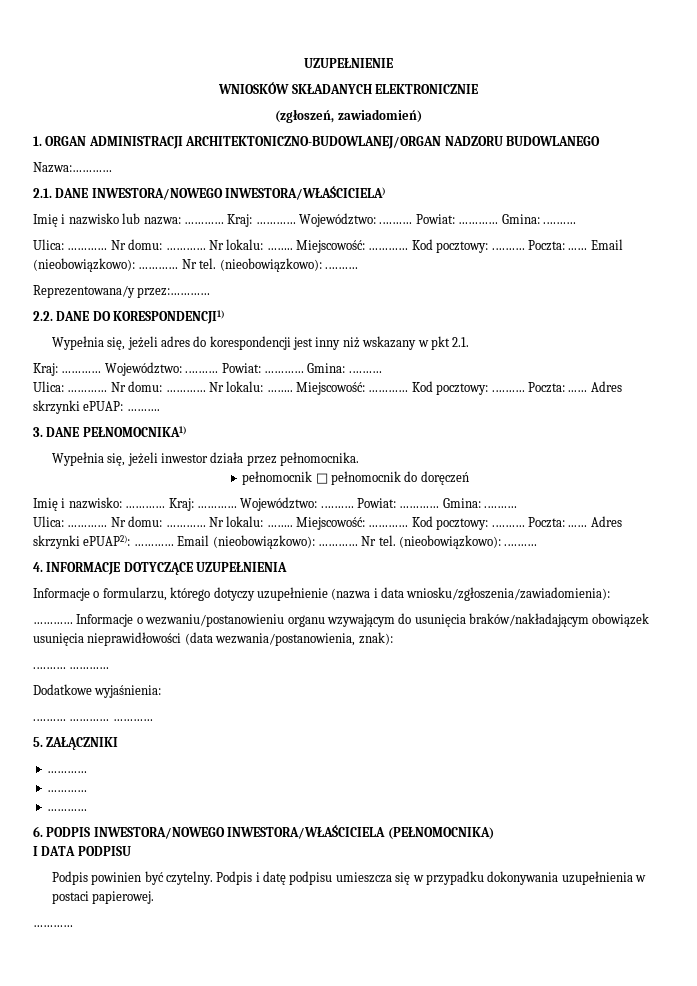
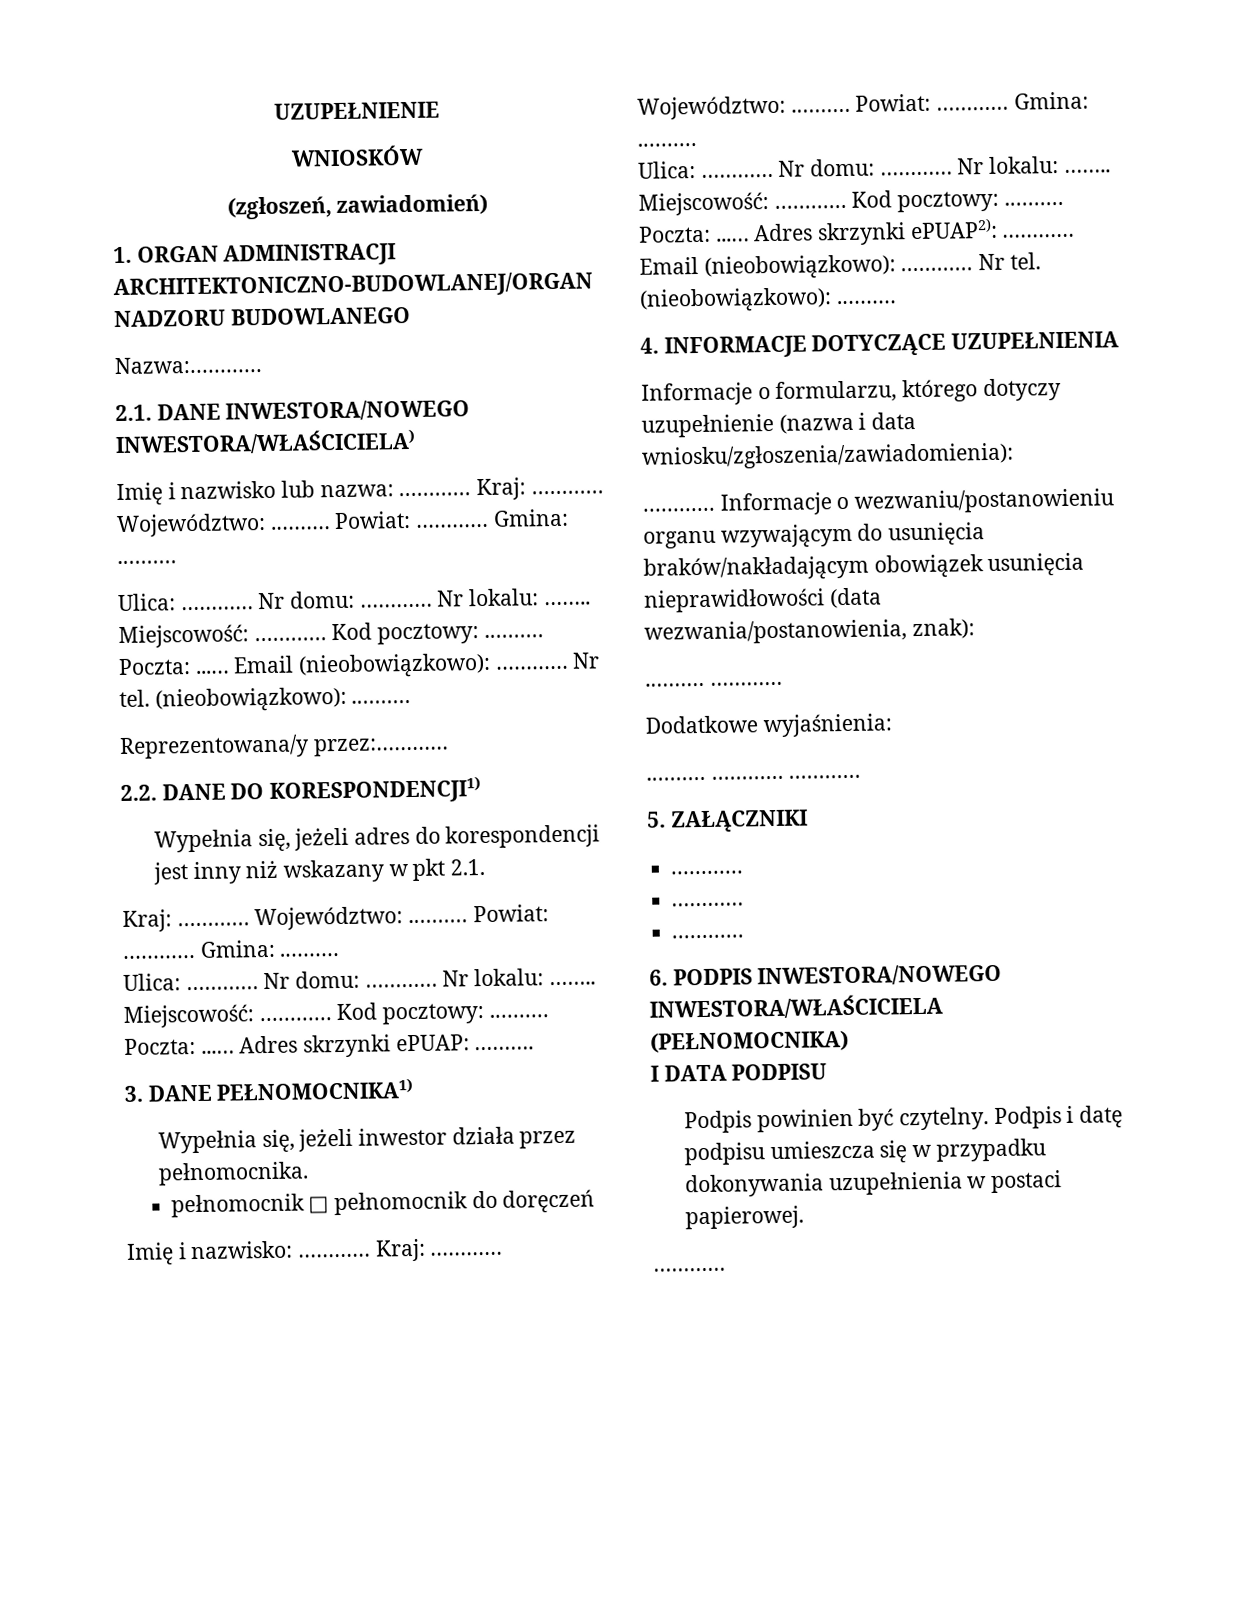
[291,84,478,94] SKŁADANYCH ELEKTRONICZNIE -> (424, 155) none

